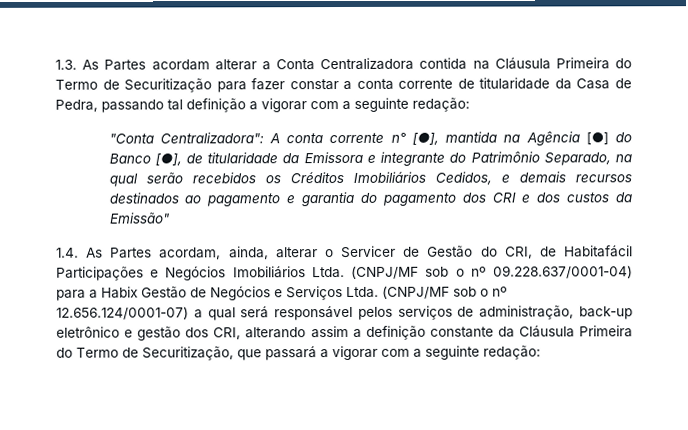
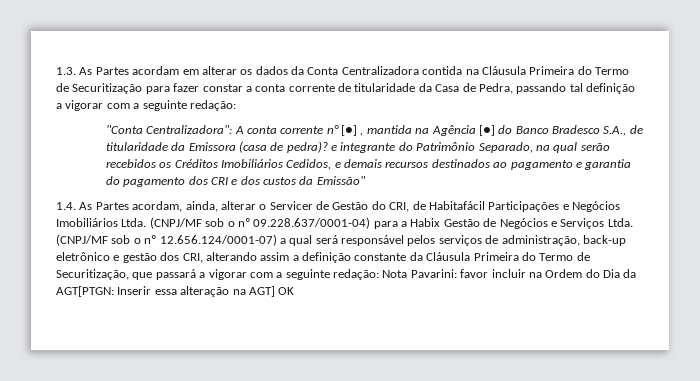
[214,59,271,71] alterar a -> [182,66,304,75] em alterar os dados da
[411,132,439,145] [●], -> [341,125,364,136] [●] ,
[154,153,182,166] [●], -> [552,125,627,136] Bradesco S.A.,
(363, 157) none -> [238,141,328,153] (casa de pedra)?
(541, 352) none -> [382,269,637,278] [56,286,295,297] Nota Pavarini: favor incluir na Ordem do Dia da AGT[PTGN: Inserir essa alteração na AGT] OK

